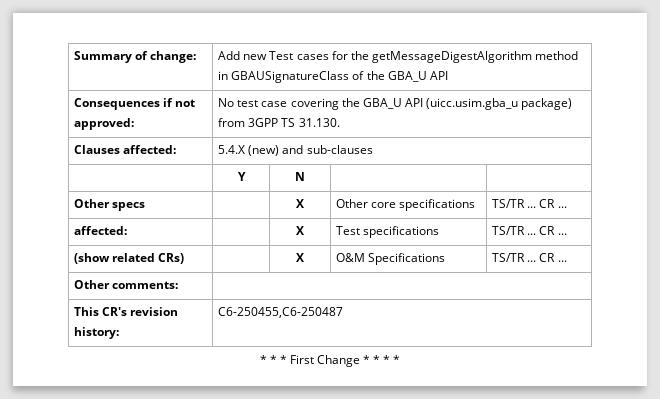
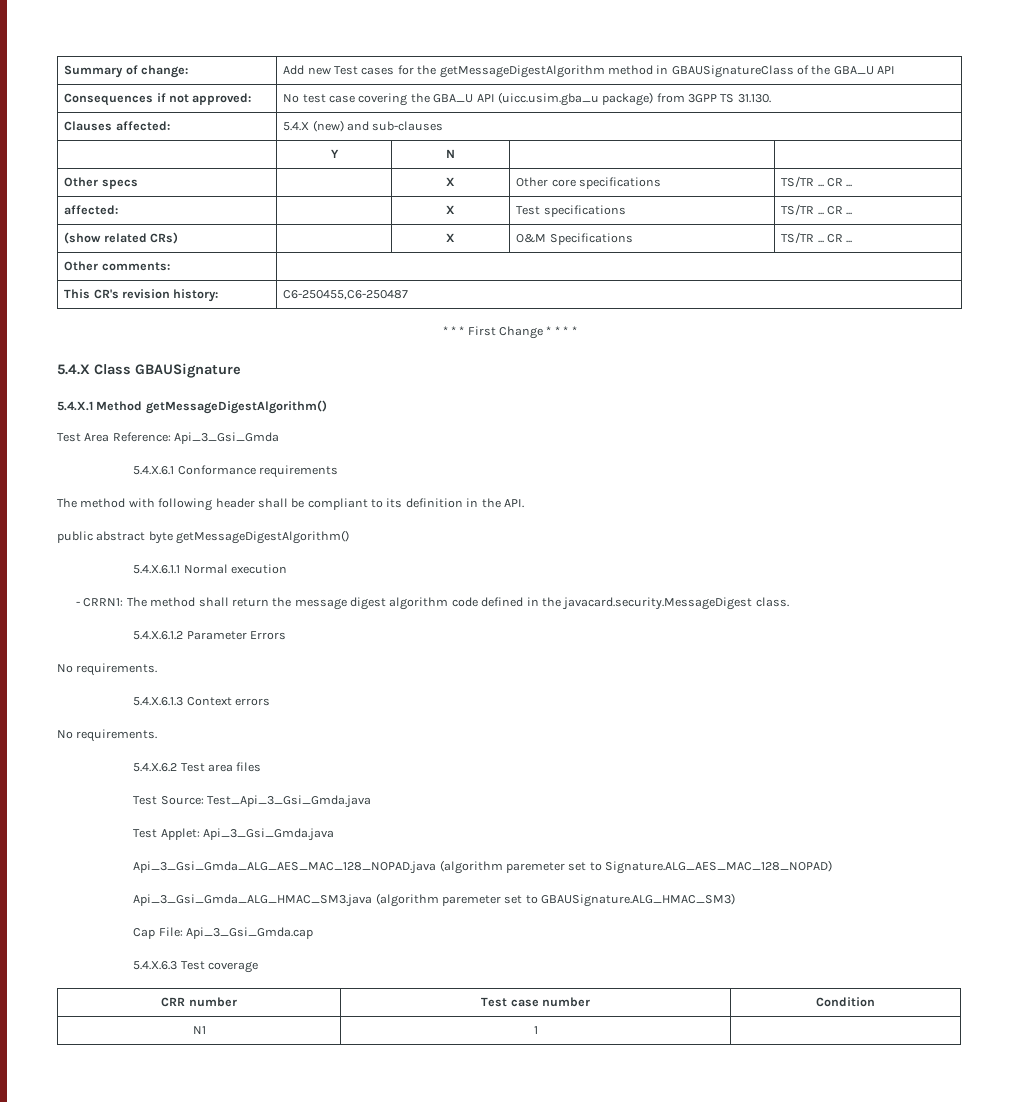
(401, 359) none -> [57,363,241,378] [57,400,327,414] [57,432,280,444] [133,465,338,478] [57,498,524,511] [57,530,350,544] [133,564,287,574] [76,597,789,610] [133,631,286,640] [57,663,158,676] [133,697,270,706] [57,729,158,742] [133,762,262,772] [133,795,371,808] [133,828,334,841] [133,860,833,874] [133,893,736,907] [133,927,313,939] [133,961,258,973] [161,997,237,1007] [481,997,590,1007] [816,997,875,1007] [192,1026,206,1034] [533,1026,538,1034] // 5.4.X Class GBAUSignature // 5.4.X.1 Method getMessageDigestAlgorithm() // Test Area Reference: Api_3_Gsi_Gmda // 5.4.X.6.1 Conformance requirements // The method with following header shall be compliant to its definition in the API. // public abstract byte getMessageDigestAlgorithm() // 5.4.X.6.1.1 Normal execution // - CRRN1: The method shall return the message digest algorithm code defined in the javacard.security.MessageDigest class. // 5.4.X.6.1.2 Parameter Errors // No requirements. // 5.4.X.6.1.3 Context errors // No requirements. // 5.4.X.6.2 Test area files // Test Source: Test_Api_3_Gsi_Gmda.java // Test Applet: Api_3_Gsi_Gmda.java // Api_3_Gsi_Gmda_ALG_AES_MAC_128_NOPAD.java (algorithm paremeter set to Signature.ALG_AES_MAC_128_NOPAD) // Api_3_Gsi_Gmda_ALG_HMAC_SM3.java (algorithm paremeter set to GBAUSignature.ALG_HMAC_SM3) // Cap File: Api_3_Gsi_Gmda.cap // 5.4.X.6.3 Test coverage // CRR number | Test case number | Condition // N1 | 1 |

